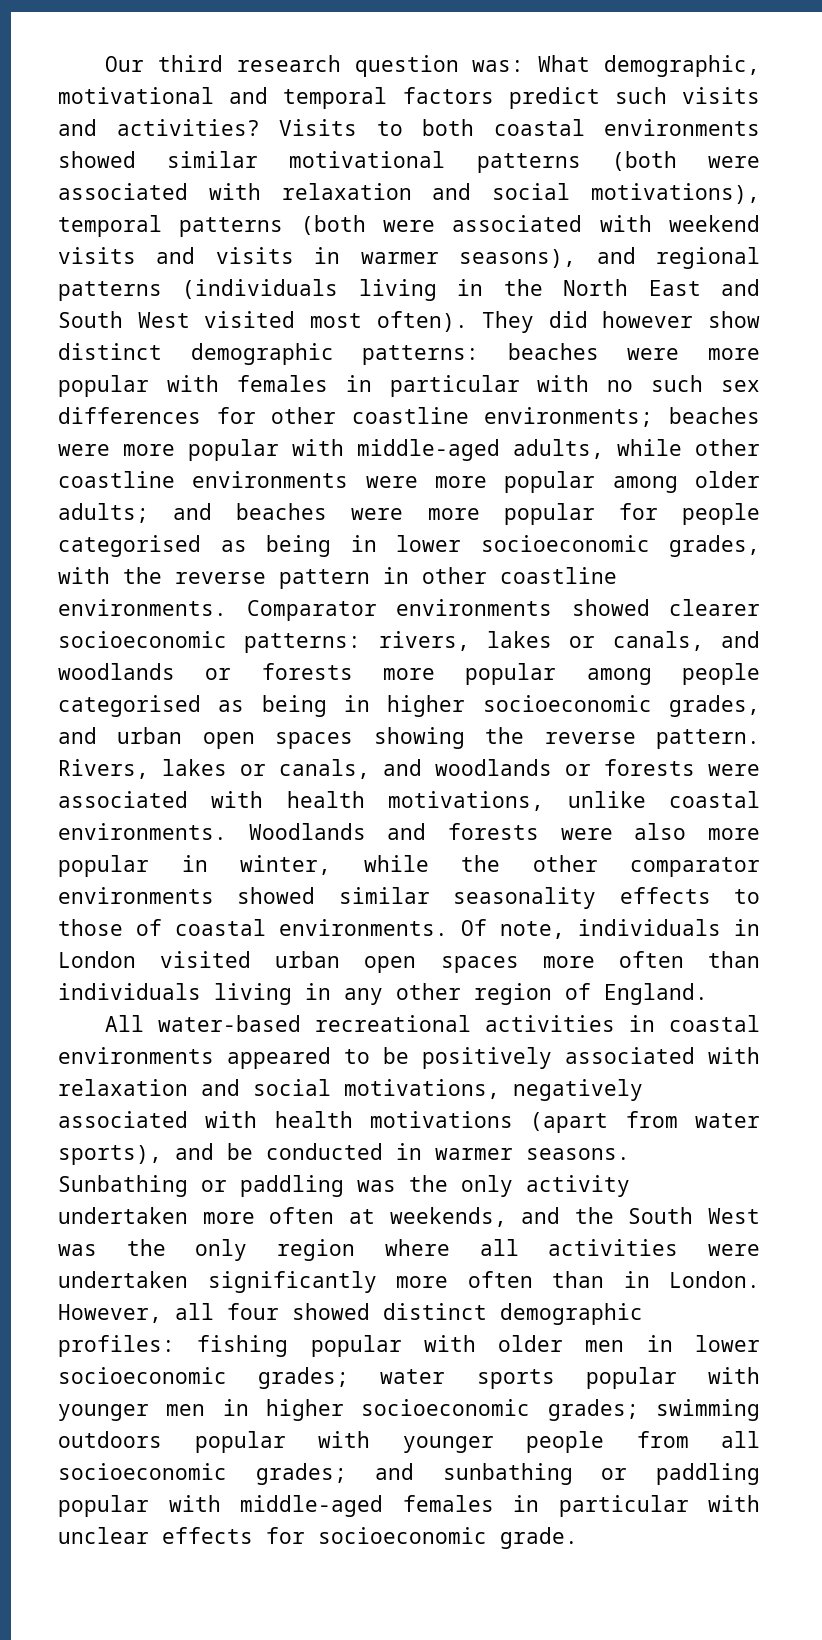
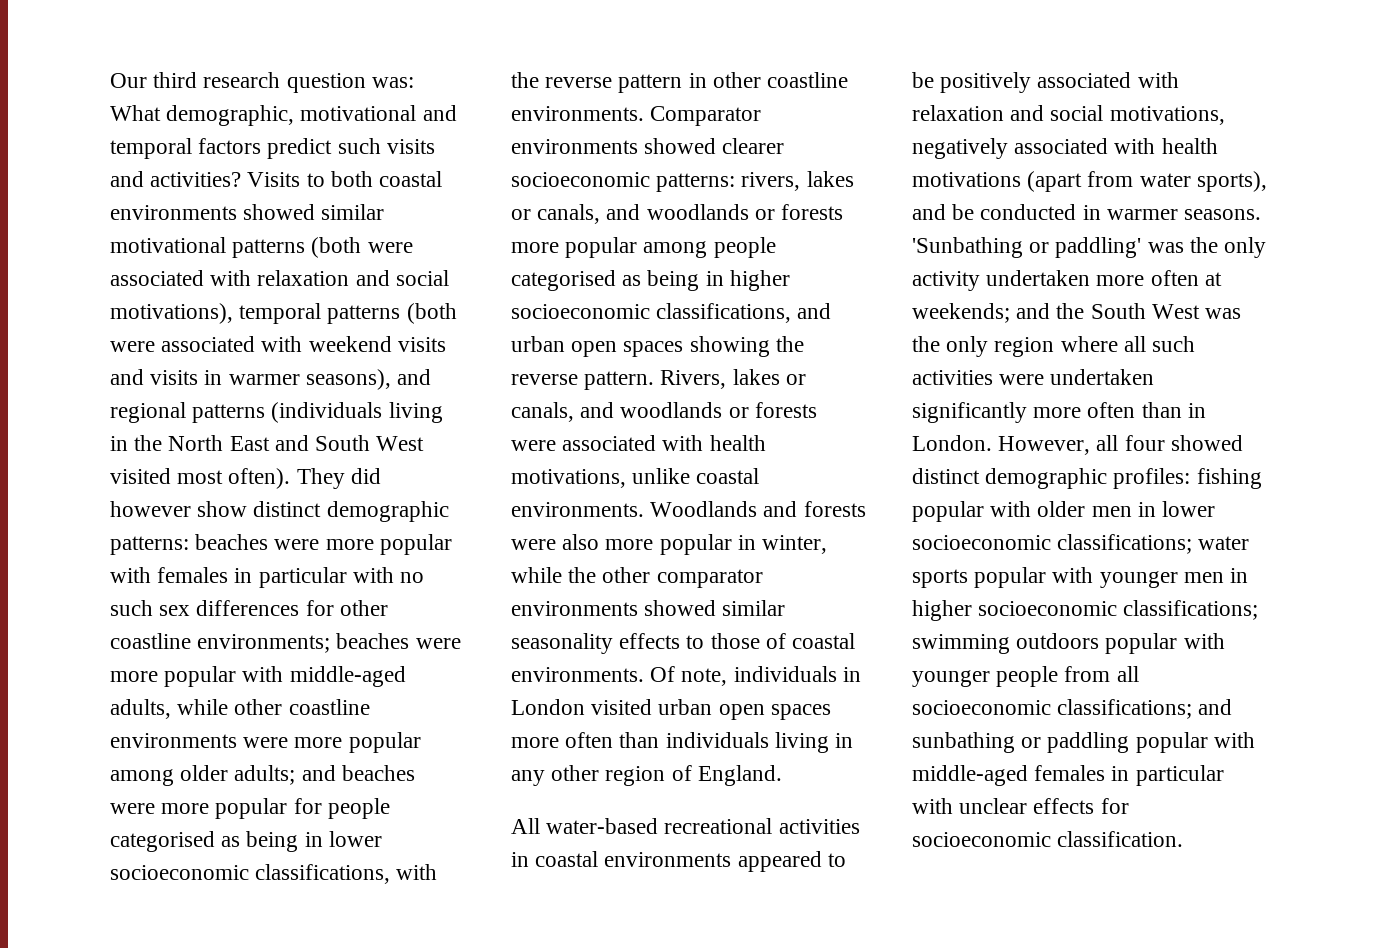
[669,535,760,557] grades, -> [255,864,391,884] classifications,
[669,695,760,717] grades, -> [656,303,792,323] classifications,
[58,1175,344,1197] Sunbathing or paddling -> [912,237,1142,258] 'Sunbathing or paddling'
[389,1207,507,1227] weekends, -> [912,303,1010,323] weekends;
(519, 1247) none -> [1152,336,1196,352] such
[258,1367,350,1389] grades; -> [1057,534,1193,554] classifications;
[547,1399,639,1421] grades; -> [1123,600,1259,620] classifications;
[255,1463,347,1485] grades; -> [1057,699,1193,719] classifications;
[500,1527,578,1549] grade. -> [1057,831,1184,847] classification.

